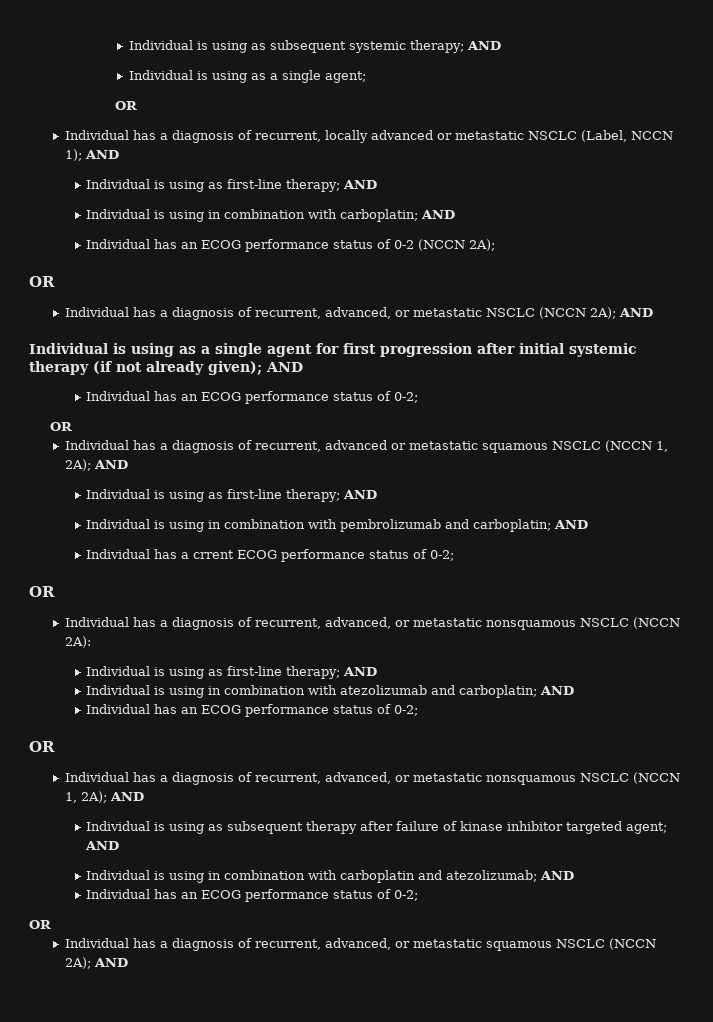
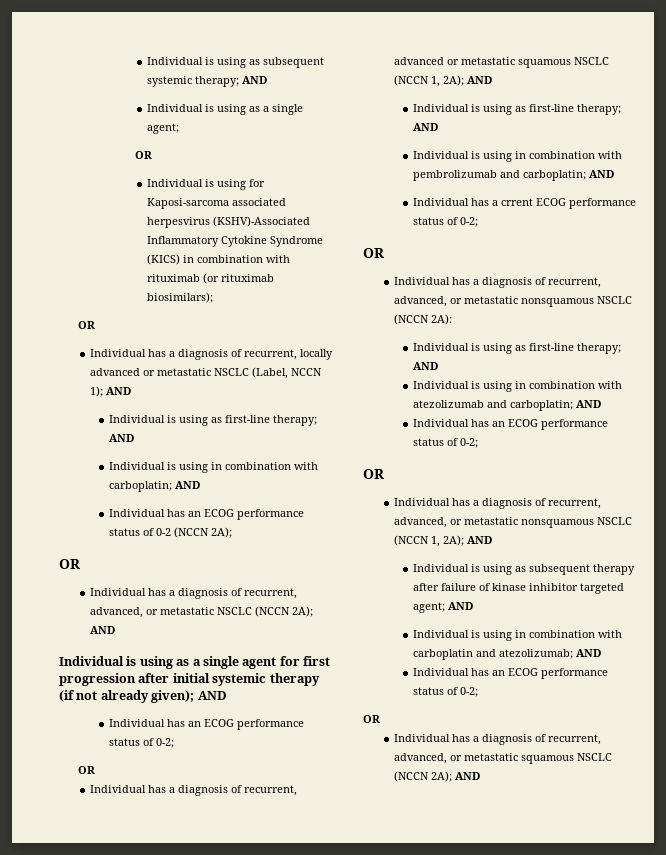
(137, 105) none -> [147,179,266,190] [147,198,287,209] [147,216,311,228] [147,236,324,247] [147,254,291,265] [147,273,275,284] [147,292,214,303] [78,321,96,329] // Individual is using for Kaposi-sarcoma associated herpesvirus (KSHV)-Associated Inflammatory Cytokine Syndrome (KICS) in combination with rituximab (or rituximab biosimilars); // OR

